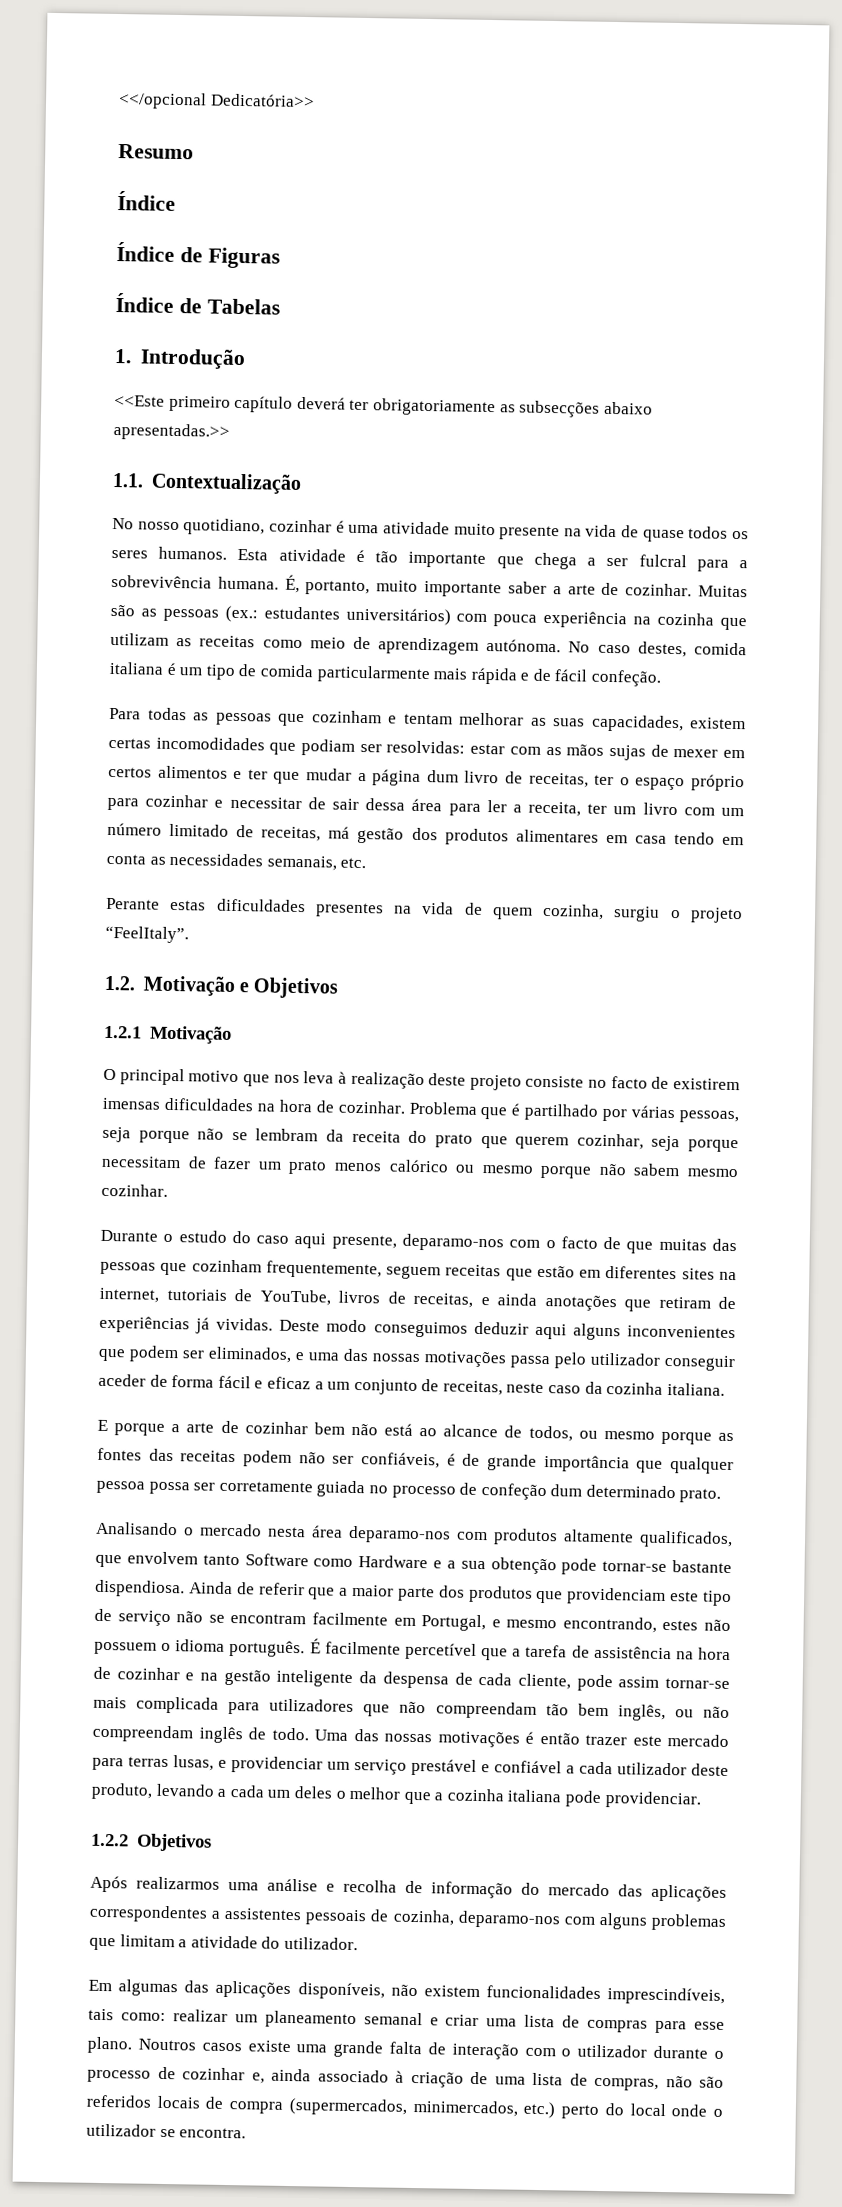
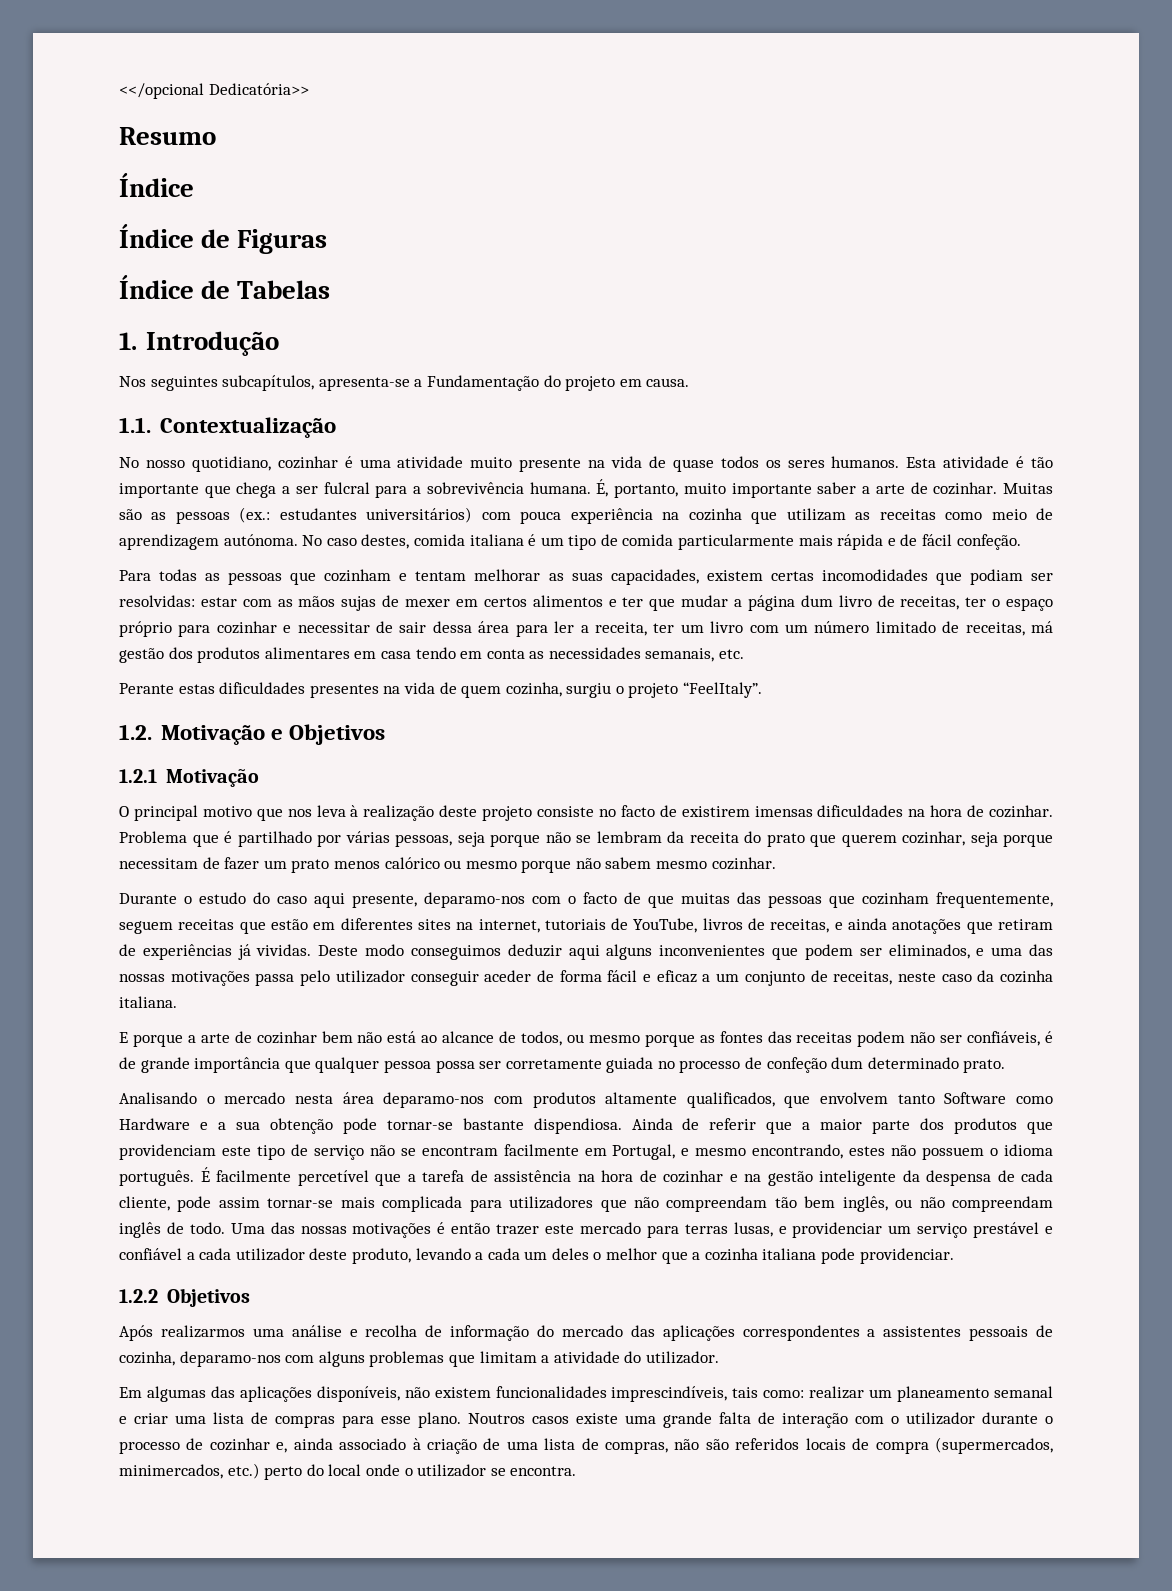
[114,394,653,418] [113,422,230,441] <<Este primeiro capítulo deverá ter obrigatoriamente as subsecções abaixo apresentadas.>> -> [119,375,690,391] Nos seguintes subcapítulos, apresenta-se a Fundamentação do projeto em causa.

